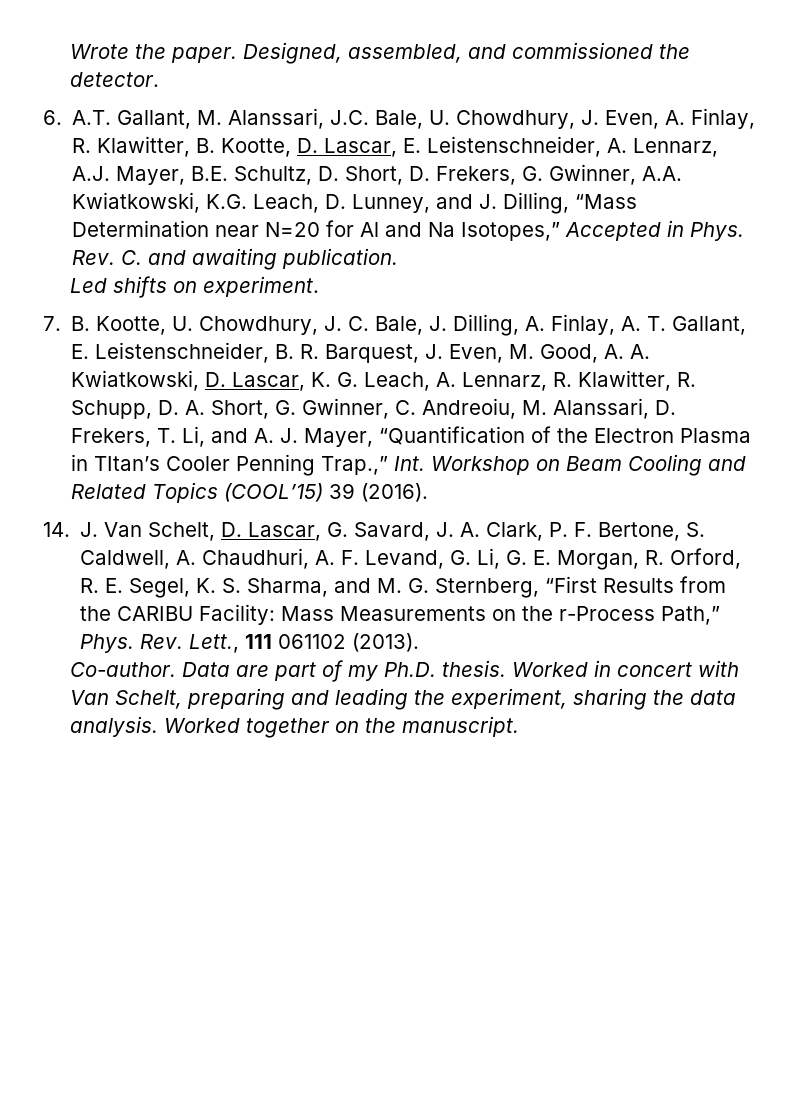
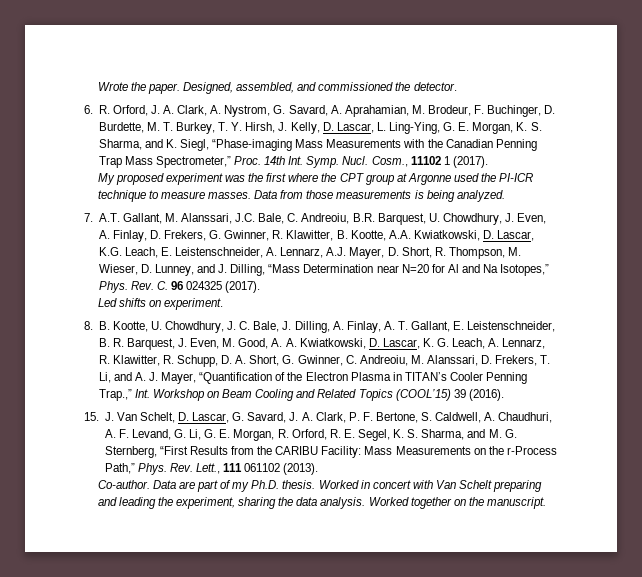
(62, 117) none -> [98,105,556,117] [98,122,542,134] [98,139,537,151] [98,156,488,168] [97,173,534,185] [97,190,505,202] [84,213,93,222] R. Orford, J. A. Clark, A. Nystrom, G. Savard, A. Aprahamian, M. Brodeur, F. Buchinger, D. Burdette, M. T. Burkey, T. Y. Hirsh, J. Kelly, D. Lascar, L. Ling-Ying, G. E. Morgan, K. S. Sharma, and K. Siegl, “Phase-imaging Mass Measurements with the Canadian Penning Trap Mass Spectrometer,” Proc. 14th Int. Symp. Nucl. Cosm., 11102 1 (2017). // My proposed experiment was the first where the CPT group at Argonne used the PI-ICR technique to measure masses. Data from those measurements is being analyzed. // 7.
(424, 119) none -> [287,213,426,225] C. Andreoiu, B.R. Barquest,
[72,136,398,157] R. Klawitter, B. Kootte, D. Lascar, -> [149,230,535,241] [98,247,158,258] D. Frekers, G. Gwinner, R. Klawitter, B. Kootte, A.A. Kwiatkowski, D. Lascar, K.G. Leach,
[191,164,683,185] [72,192,320,213] B.E. Schultz, D. Short, D. Frekers, G. Gwinner, A.A. Kwiatkowski, K.G. Leach, -> [387,247,522,259] [98,264,138,275] D. Short, R. Thompson, M. Wieser,
[565,220,685,241] Accepted in -> (550, 270) none
[148,248,399,270] and awaiting publication. -> [171,281,261,293] 96 024325 (2017).
[43,316,61,331] 7. -> [84,321,93,330] 8.
[94,456,161,471] TItan’s -> [404,372,447,381] TITAN’s
[43,522,70,537] 14. -> [84,412,99,421] 15.
[114,690,182,709] Schelt, -> [459,480,493,489] Schelt

